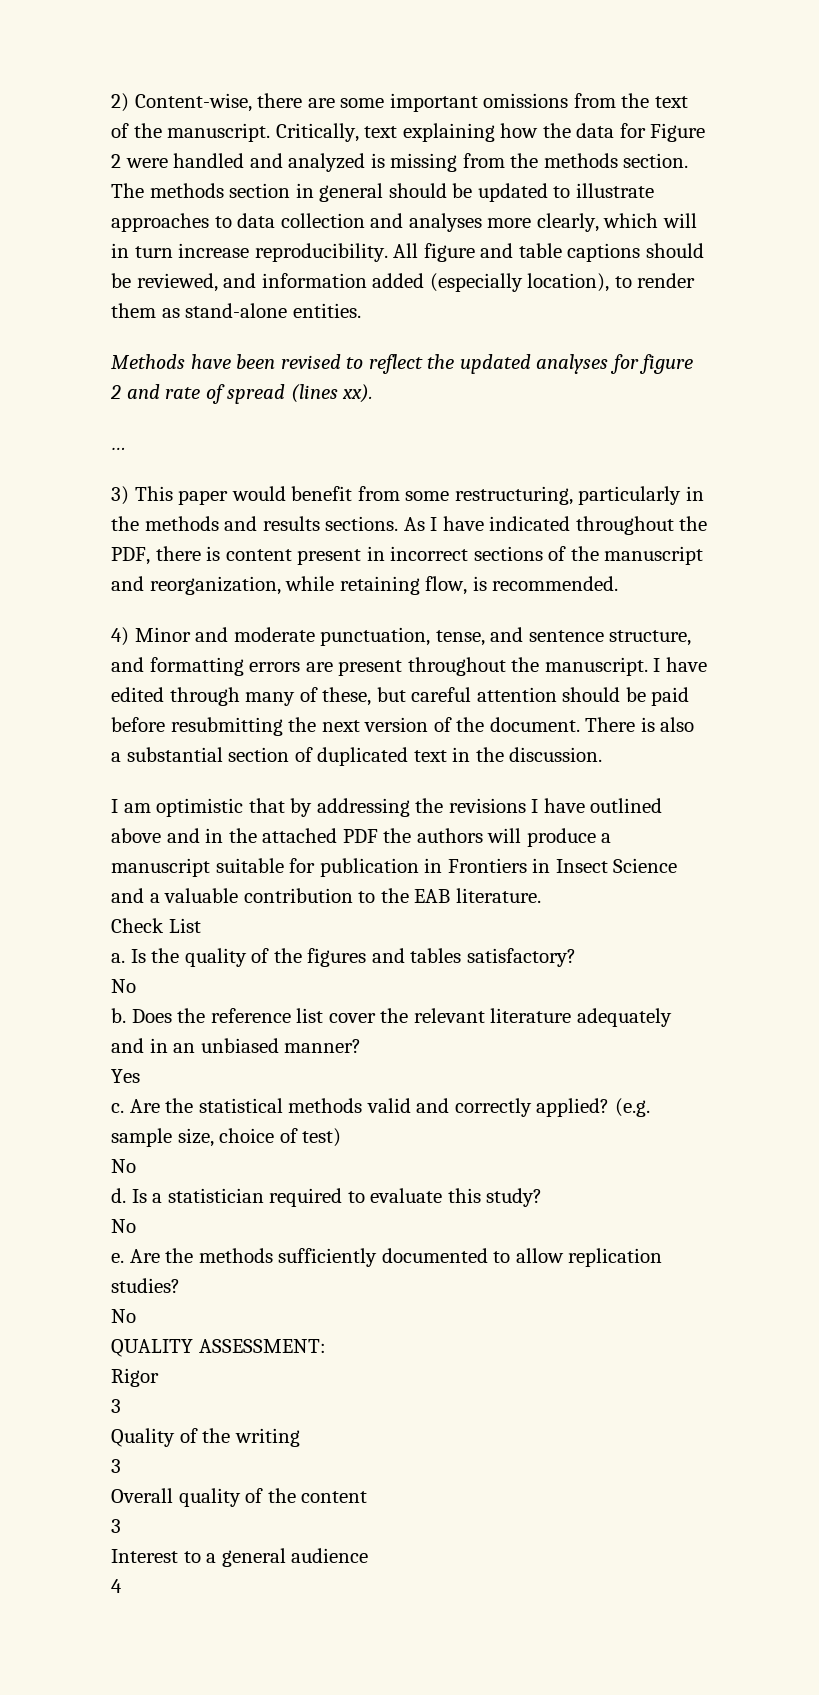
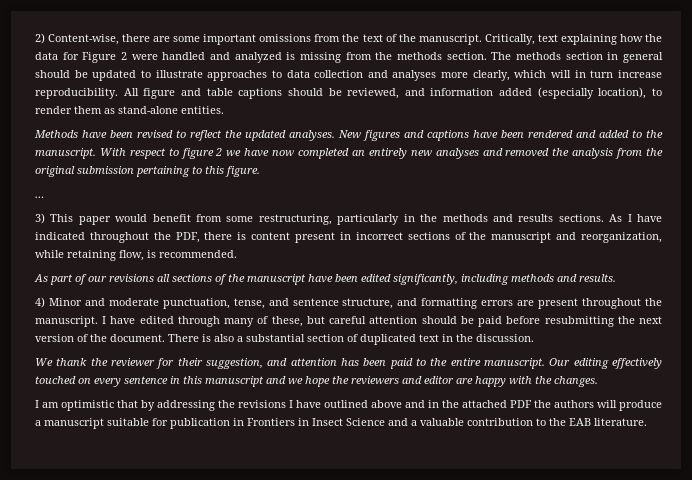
[536,354,694,374] [110,384,374,404] analyses for figure 2 and rate of spread (lines xx). -> [289,130,663,141] [35,148,664,159] [35,166,260,177] analyses. New figures and captions have been rendered and added to the manuscript. With respect to figure 2 we have now completed an entirely new analyses and removed the analysis from the original submission pertaining to this figure.
(619, 583) none -> [34,274,616,285] // As part of our revisions all sections of the manuscript have been edited significantly, including methods and results.
(603, 754) none -> [35,358,662,369] [35,376,598,387] // We thank the reviewer for their suggestion, and attention has been paid to the entire manuscript. Our editing effectively touched on every sentence in this manuscript and we hope the reviewers and editor are happy with the changes.
[111,918,201,933] [111,948,576,967] [111,979,136,993] [111,1008,672,1027] [111,1038,362,1053] [111,1069,140,1083] [111,1098,650,1117] [111,1128,342,1147] [111,1159,136,1173] [111,1188,543,1207] [111,1219,136,1233] [111,1248,663,1267] [111,1278,180,1293] [111,1309,136,1323] [111,1339,326,1357] [111,1368,159,1387] [111,1399,121,1413] [111,1428,300,1447] [111,1459,121,1473] [111,1488,368,1507] [111,1519,121,1533] [111,1548,369,1567] [111,1579,122,1593] // Check List // a. Is the quality of the figures and tables satisfactory? // No // b. Does the reference list cover the relevant literature adequately and in an unbiased manner? // Yes // c. Are the statistical methods valid and correctly applied? (e.g. sample size, choice of test) // No // d. Is a statistician required to evaluate this study? // No // e. Are the methods sufficiently documented to allow replication studies? // No // QUALITY ASSESSMENT: // Rigor // 3 // Quality of the writing // 3 // Overall quality of the content // 3 // Interest to a general audience // 4 -> (647, 422) none

